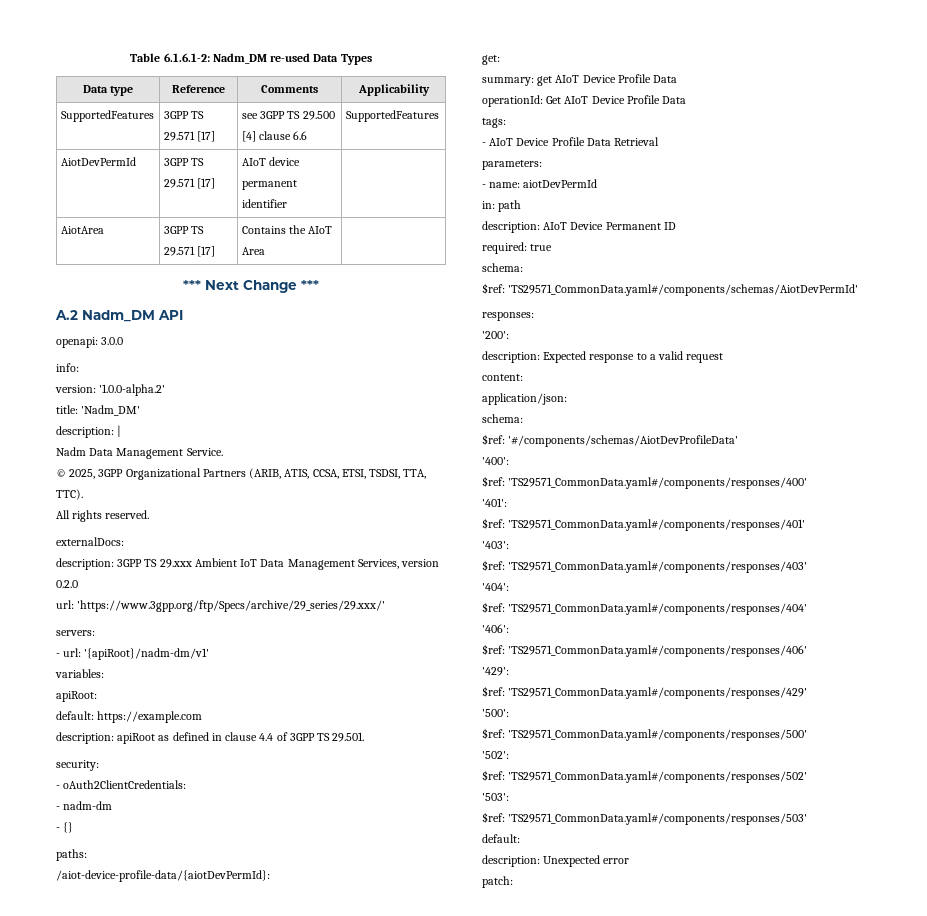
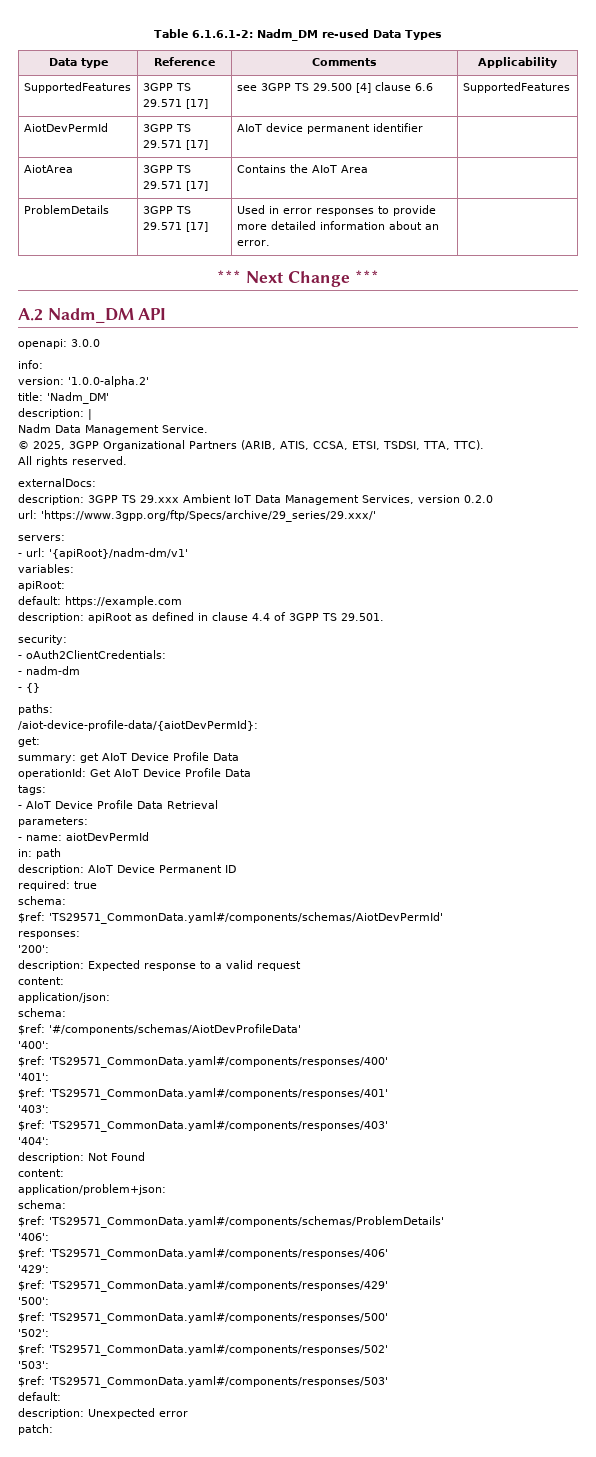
(265, 251) none -> [23,205,109,214] [142,206,191,214] [142,222,208,232] [236,205,436,216] [236,221,439,230] [236,240,270,246] // ProblemDetails | 3GPP TS 29.571 [17] | Used in error responses to provide more detailed information about an error. |
[482,602,808,615] // $ref: 'TS29571_CommonData.yaml#/components/responses/404' -> [18,1152,145,1163] [18,1169,64,1177] [18,1184,166,1195] [18,1200,66,1209] [18,1216,444,1228] // description: Not Found // content: // application/problem+json: // schema: // $ref: 'TS29571_CommonData.yaml#/components/schemas/ProblemDetails'

